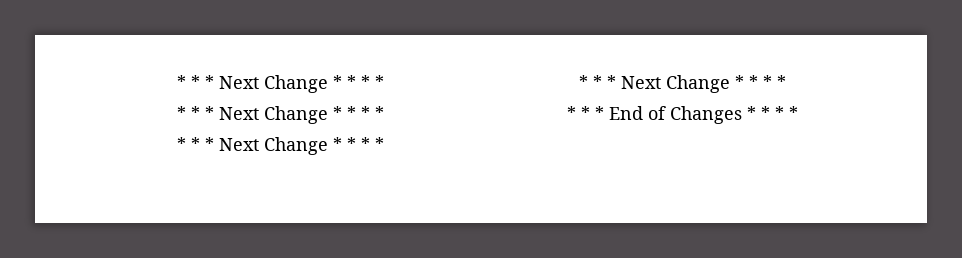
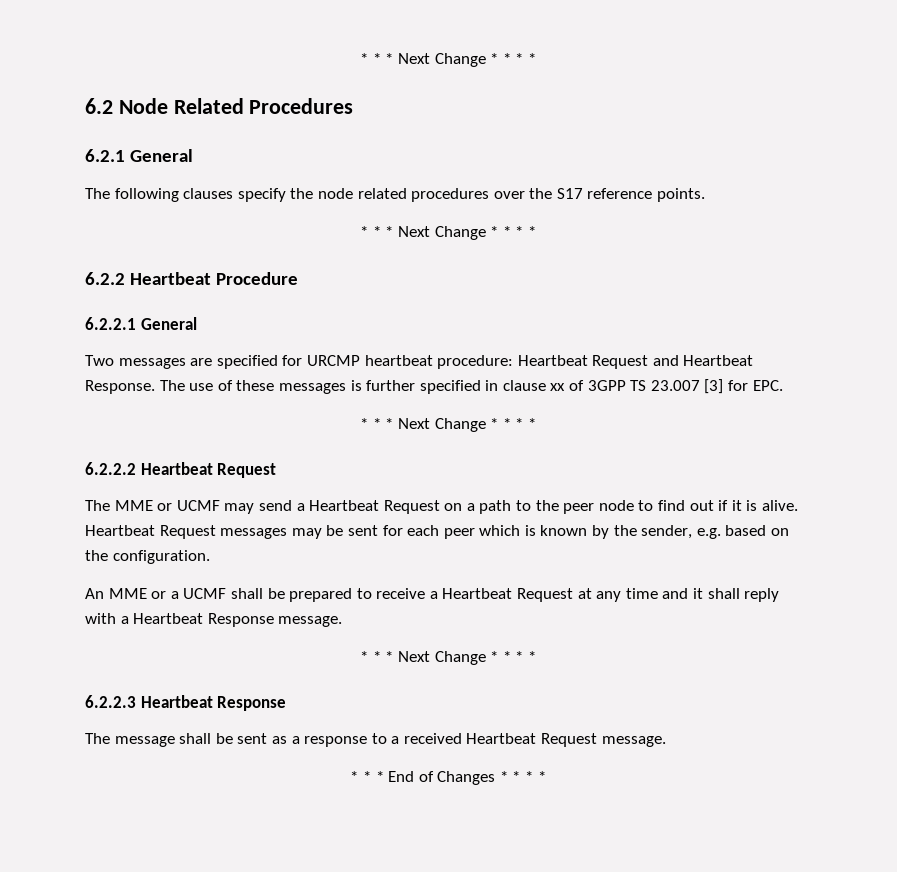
[176,75,384,93] [176,106,384,124] [176,137,384,155] [578,75,786,93] * * * Next Change * * * * // * * * Next Change * * * * // * * * Next Change * * * * // * * * Next Change * * * * -> [360,53,536,67] [85,98,354,114] [85,149,194,162] [85,188,706,202] [360,226,536,240] [85,272,299,285] [85,317,197,330] [85,355,754,369] [85,379,783,394] [360,418,536,432] [85,462,277,478] [85,500,798,514] [85,525,790,539] [85,550,210,564] [85,588,780,602] [85,613,343,627] [360,651,536,665] [85,695,287,711] [85,733,666,747] * * * Next Change * * * * // 6.2 Node Related Procedures // 6.2.1 General // The following clauses specify the node related procedures over the S17 reference points. // * * * Next Change * * * * // 6.2.2 Heartbeat Procedure // 6.2.2.1 General // Two messages are specified for URCMP heartbeat procedure: Heartbeat Request and Heartbeat Response. The use of these messages is further specified in clause xx of 3GPP TS 23.007 [3] for EPC. // * * * Next Change * * * * // 6.2.2.2 Heartbeat Request // The MME or UCMF may send a Heartbeat Request on a path to the peer node to find out if it is alive. Heartbeat Request messages may be sent for each peer which is known by the sender, e.g. based on the configuration. // An MME or a UCMF shall be prepared to receive a Heartbeat Request at any time and it shall reply with a Heartbeat Response message. // * * * Next Change * * * * // 6.2.2.3 Heartbeat Response // The message shall be sent as a response to a received Heartbeat Request message.

